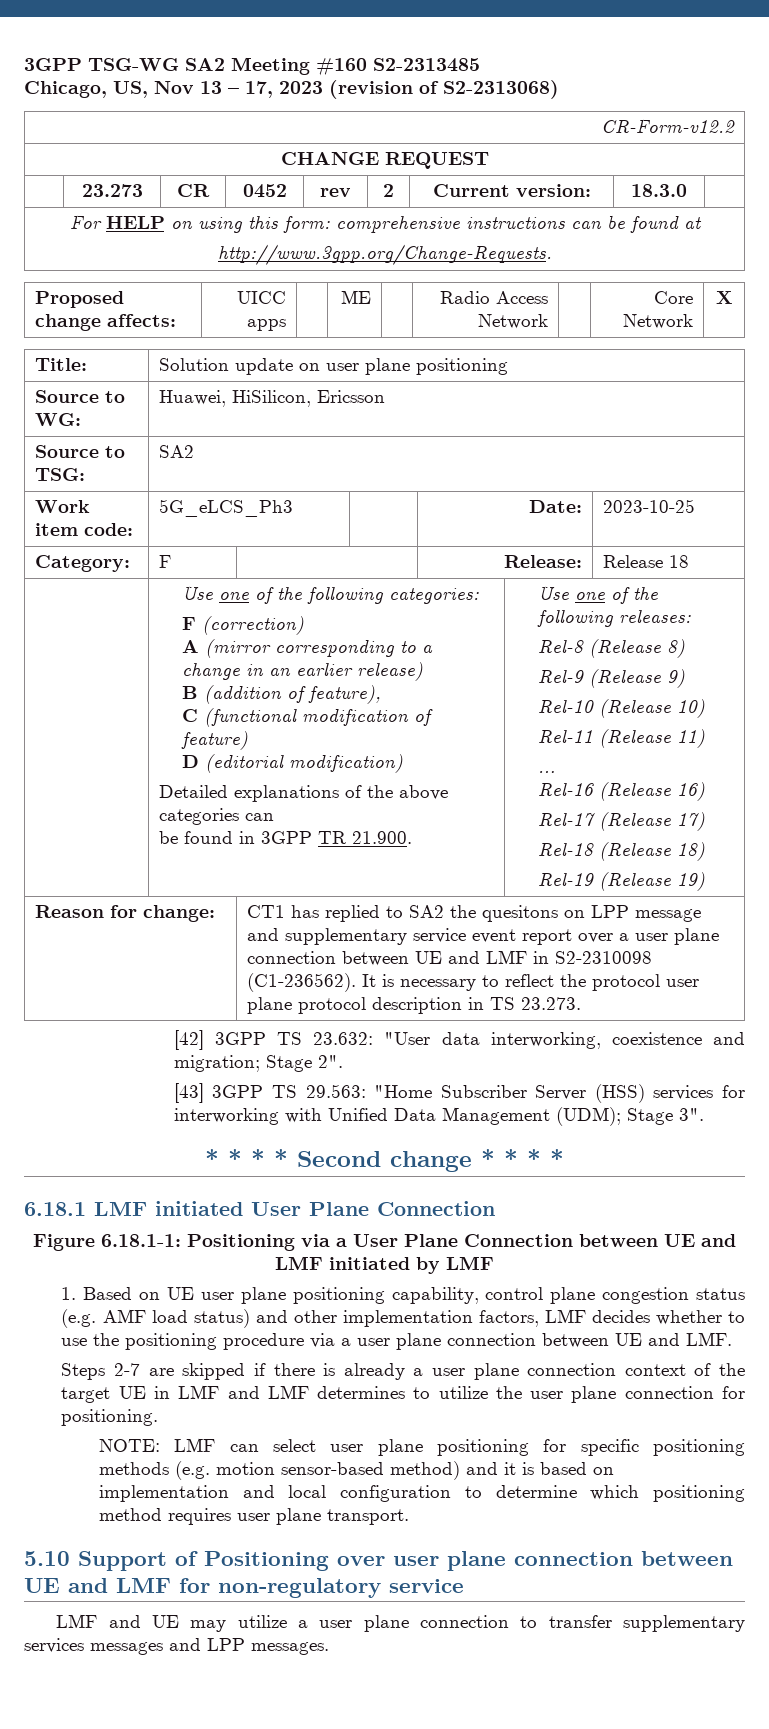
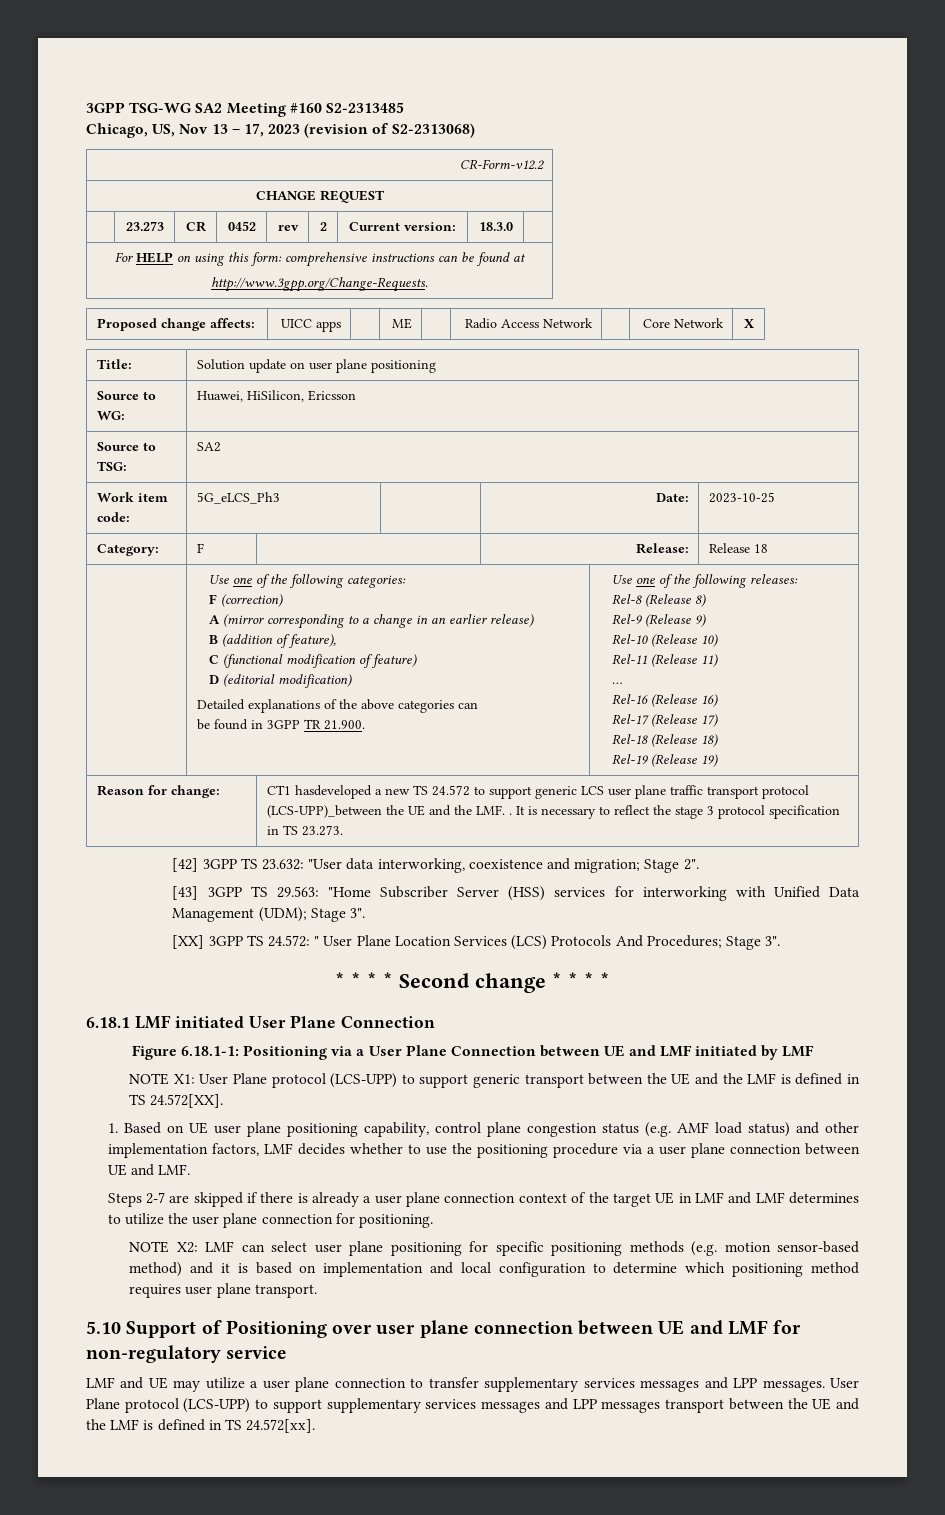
[291,905,702,922] [247,928,720,945] [247,950,653,966] [247,973,357,992] has replied to SA2 the quesitons on LPP message and supplementary service event report over a user plane connection between UE and LMF in S2-2310098 (C1-236562). -> [294,785,809,799] [266,805,512,818] hasdeveloped a new TS 24.572 to support generic LCS user plane traffic transport protocol (LCS-UPP)_between the UE and the LMF. .
[592,974,700,991] [247,997,463,1014] protocol user plane protocol description -> [674,805,840,819] stage 3 protocol specification
(704, 1114) none -> [172,935,781,950] // [XX] 3GPP TS 24.572: " User Plane Location Services (LCS) Protocols And Procedures; Stage 3".
(494, 1263) none -> [129,1073,861,1088] [129,1094,224,1108] // NOTE X1: User Plane protocol (LCS-UPP) to support generic transport between the UE and the LMF is defined in TS 24.572[XX].
[98,1439,160,1452] NOTE: -> [129,1241,198,1253] NOTE X2:
(329, 1648) none -> [830,1378,860,1388] [86,1398,860,1413] [86,1419,316,1433] User Plane protocol (LCS-UPP) to support supplementary services messages and LPP messages transport between the UE and the LMF is defined in TS 24.572[xx].

